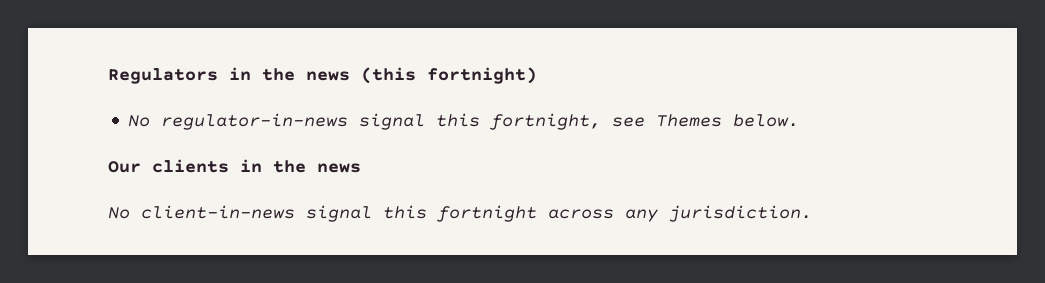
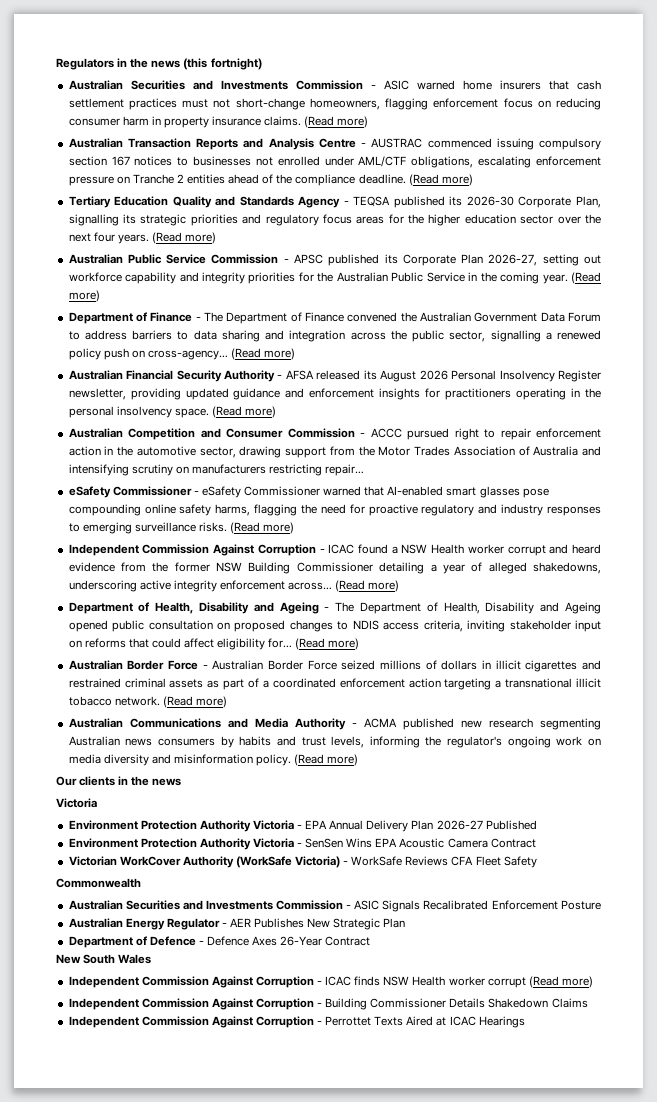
[128,113,800,130] No regulator-in-news signal this fortnight, see Themes below. -> [68,80,601,90] [68,98,602,110] [68,116,369,128] [68,138,602,150] [68,156,602,168] [68,174,473,186] [68,196,602,208] [68,214,602,226] [68,232,217,244] [68,254,601,266] [68,272,601,284] [68,290,100,302] [68,312,602,324] [68,330,601,342] [68,348,296,360] [68,370,601,382] [68,388,602,400] [68,406,277,418] [68,428,602,440] [68,446,601,458] [68,464,365,476] [68,486,549,498] [68,504,602,516] [68,522,295,534] [68,544,601,556] [68,562,602,574] [68,580,400,592] [68,602,602,614] [68,620,601,632] [68,638,360,650] [68,660,601,672] [68,678,602,690] [68,696,227,708] [68,718,602,730] [68,736,601,748] [68,754,359,766] Australian Securities and Investments Commission - ASIC warned home insurers that cash settlement practices must not short-change homeowners, flagging enforcement focus on reducing consumer harm in property insurance claims. (Read more) // Australian Transaction Reports and Analysis Centre - AUSTRAC commenced issuing compulsory section 167 notices to businesses not enrolled under AML/CTF obligations, escalating enforcement pressure on Tranche 2 entities ahead of the compliance deadline. (Read more) // Tertiary Education Quality and Standards Agency - TEQSA published its 2026-30 Corporate Plan, signalling its strategic priorities and regulatory focus areas for the higher education sector over the next four years. (Read more) // Australian Public Service Commission - APSC published its Corporate Plan 2026-27, setting out workforce capability and integrity priorities for the Australian Public Service in the coming year. (Read more) // Department of Finance - The Department of Finance convened the Australian Government Data Forum to address barriers to data sharing and integration across the public sector, signalling a renewed policy push on cross-agency… (Read more) // Australian Financial Security Authority - AFSA released its August 2026 Personal Insolvency Register newsletter, providing updated guidance and enforcement insights for practitioners operating in the personal insolvency space. (Read more) // Australian Competition and Consumer Commission - ACCC pursued right to repair enforcement action in the automotive sector, drawing support from the Motor Trades Association of Australia and intensifying scrutiny on manufacturers restricting repair… // eSafety Commissioner - eSafety Commissioner warned that AI-enabled smart glasses pose compounding online safety harms, flagging the need for proactive regulatory and industry responses to emerging surveillance risks. (Read more) // Independent Commission Against Corruption - ICAC found a NSW Health worker corrupt and heard evidence from the former NSW Building Commissioner detailing a year of alleged shakedowns, underscoring active integrity enforcement across… (Read more) // Department of Health, Disability and Ageing - The Department of Health, Disability and Ageing opened public consultation on proposed changes to NDIS access criteria, inviting stakeholder input on reforms that could affect eligibility for… (Read more) // Australian Border Force - Australian Border Force seized millions of dollars in illicit cigarettes and restrained criminal assets as part of a coordinated enforcement action targeting a transnational illicit tobacco network. (Read more) // Australian Communications and Media Authority - ACMA published new research segmenting Australian news consumers by habits and trust levels, informing the regulator's ongoing work on media diversity and misinformation policy. (Read more)
[108,205,812,222] No client-in-news signal this fortnight across any jurisdiction. -> [56,798,97,808] [68,820,537,832] [68,838,536,850] [68,856,537,868] [56,878,141,888] [68,900,601,912] [68,918,406,930] [68,936,371,948] [56,954,152,964] [68,976,593,988] [68,998,588,1010] [68,1016,525,1028] Victoria // Environment Protection Authority Victoria - EPA Annual Delivery Plan 2026-27 Published // Environment Protection Authority Victoria - SenSen Wins EPA Acoustic Camera Contract // Victorian WorkCover Authority (WorkSafe Victoria) - WorkSafe Reviews CFA Fleet Safety // Commonwealth // Australian Securities and Investments Commission - ASIC Signals Recalibrated Enforcement Posture // Australian Energy Regulator - AER Publishes New Strategic Plan // Department of Defence - Defence Axes 26-Year Contract // New South Wales // Independent Commission Against Corruption - ICAC finds NSW Health worker corrupt (Read more) // Independent Commission Against Corruption - Building Commissioner Details Shakedown Claims // Independent Commission Against Corruption - Perrottet Texts Aired at ICAC Hearings

